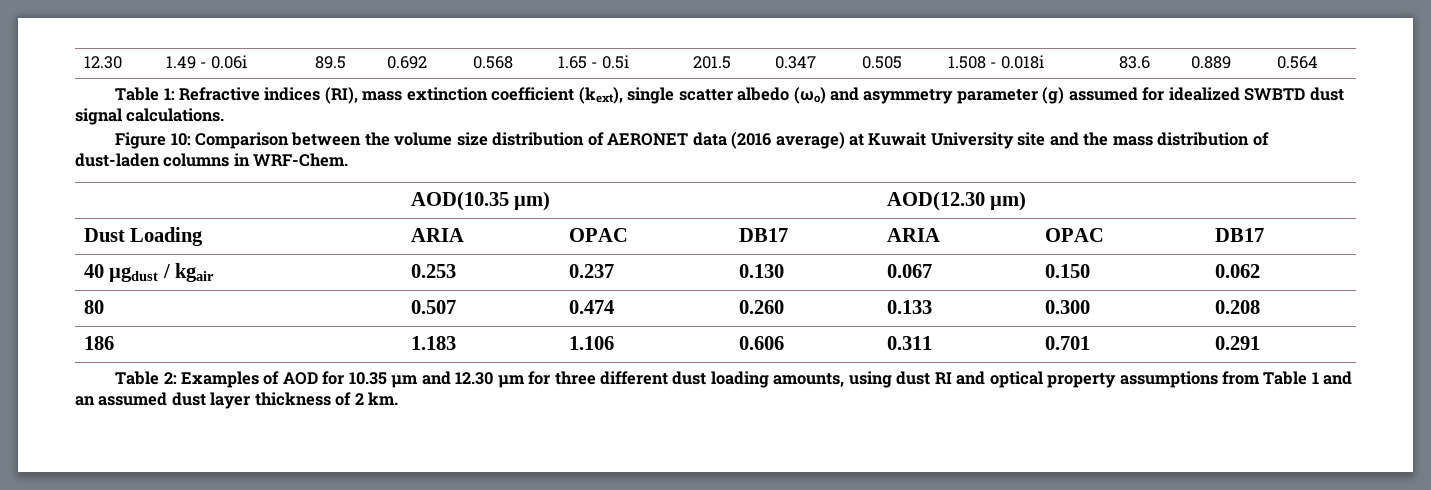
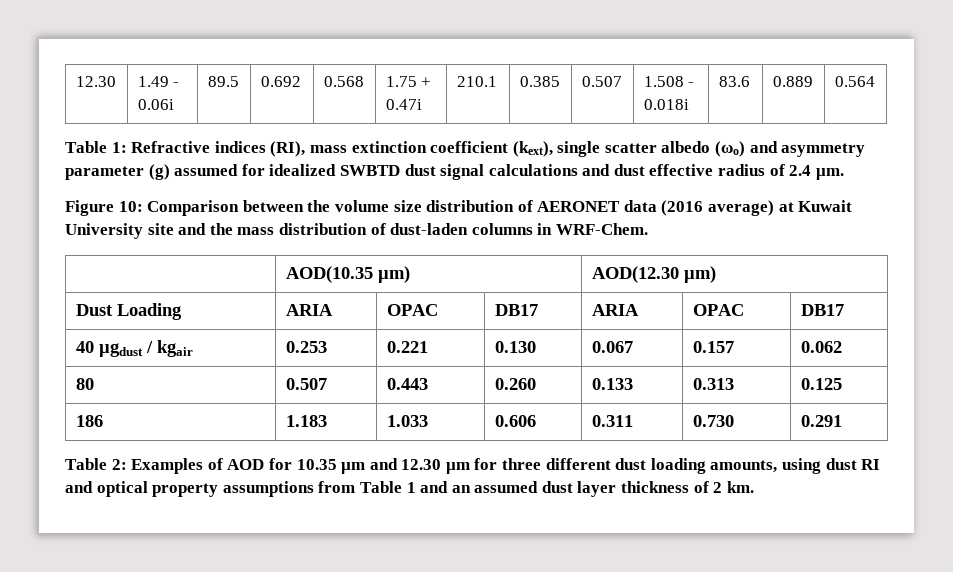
[557,55,629,69] [692,56,731,69] [774,56,816,69] [861,56,902,69] 1.65 - 0.5i | 201.5 | 0.347 | 0.505 -> [385,76,432,87] [385,99,422,110] [456,76,497,87] [519,76,560,87] [581,76,622,87] 1.75 + 0.47i | 210.1 | 0.385 | 0.507
[126,108,225,122] calculations. -> [488,164,844,180] calculations and dust effective radius of 2.4 μm.
[568,264,614,278] 0.237 -> [386,341,428,353] 0.221
[1044,264,1090,278] 0.150 -> [692,341,734,353] 0.157
[568,300,614,314] 0.474 -> [386,378,428,390] 0.443
[1044,300,1090,314] [1214,300,1260,314] 0.300 | 0.208 -> [692,378,734,390] [800,378,842,390] 0.313 | 0.125
[568,336,614,350] 1.106 -> [386,415,428,427] 1.033
[1044,336,1090,350] 0.701 -> [692,415,734,427] 0.730

